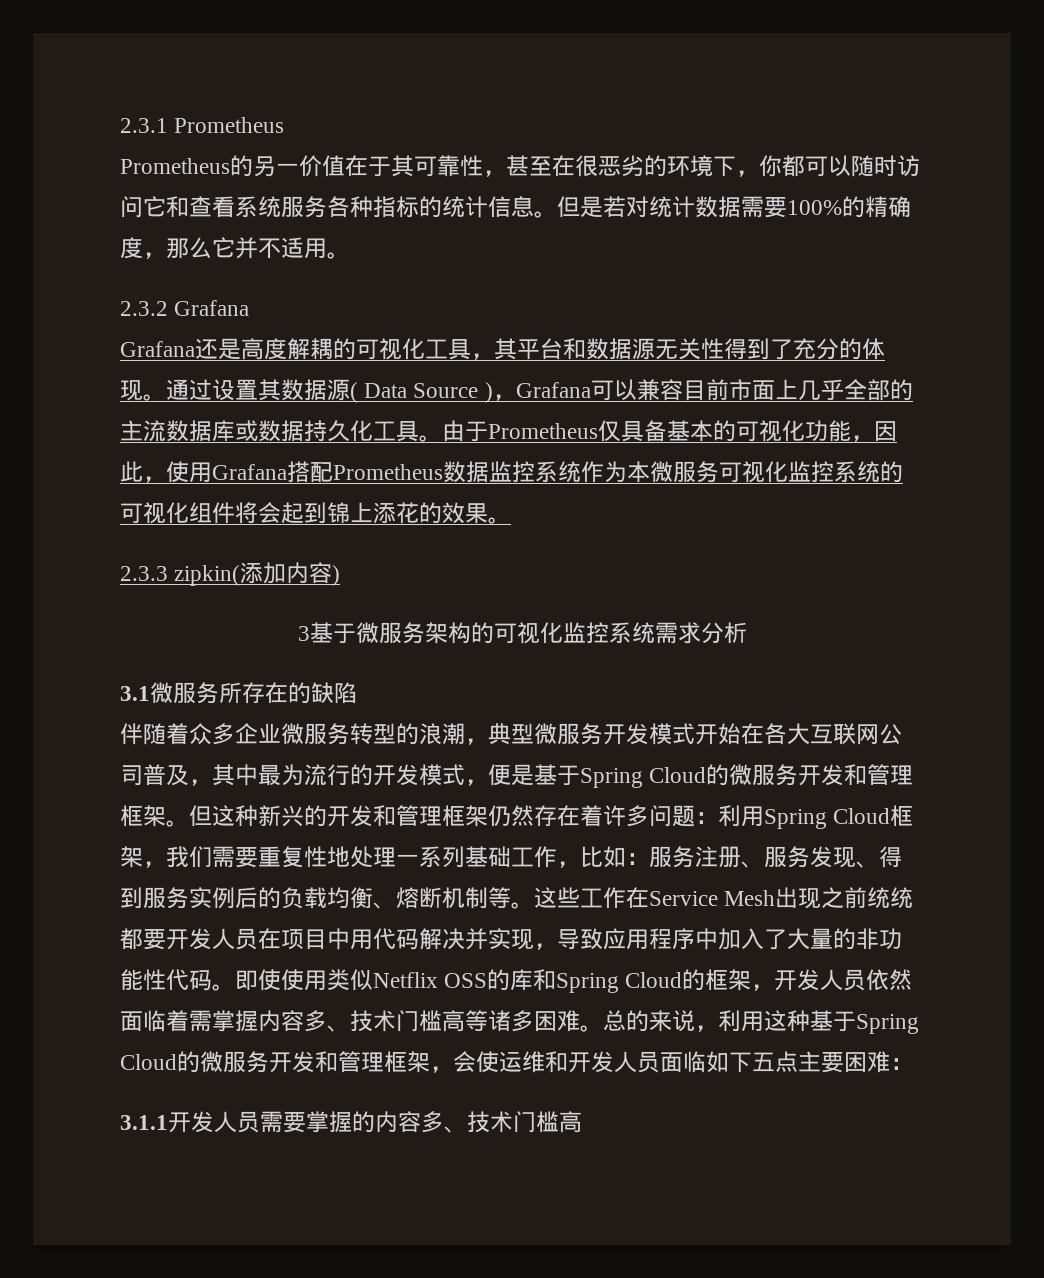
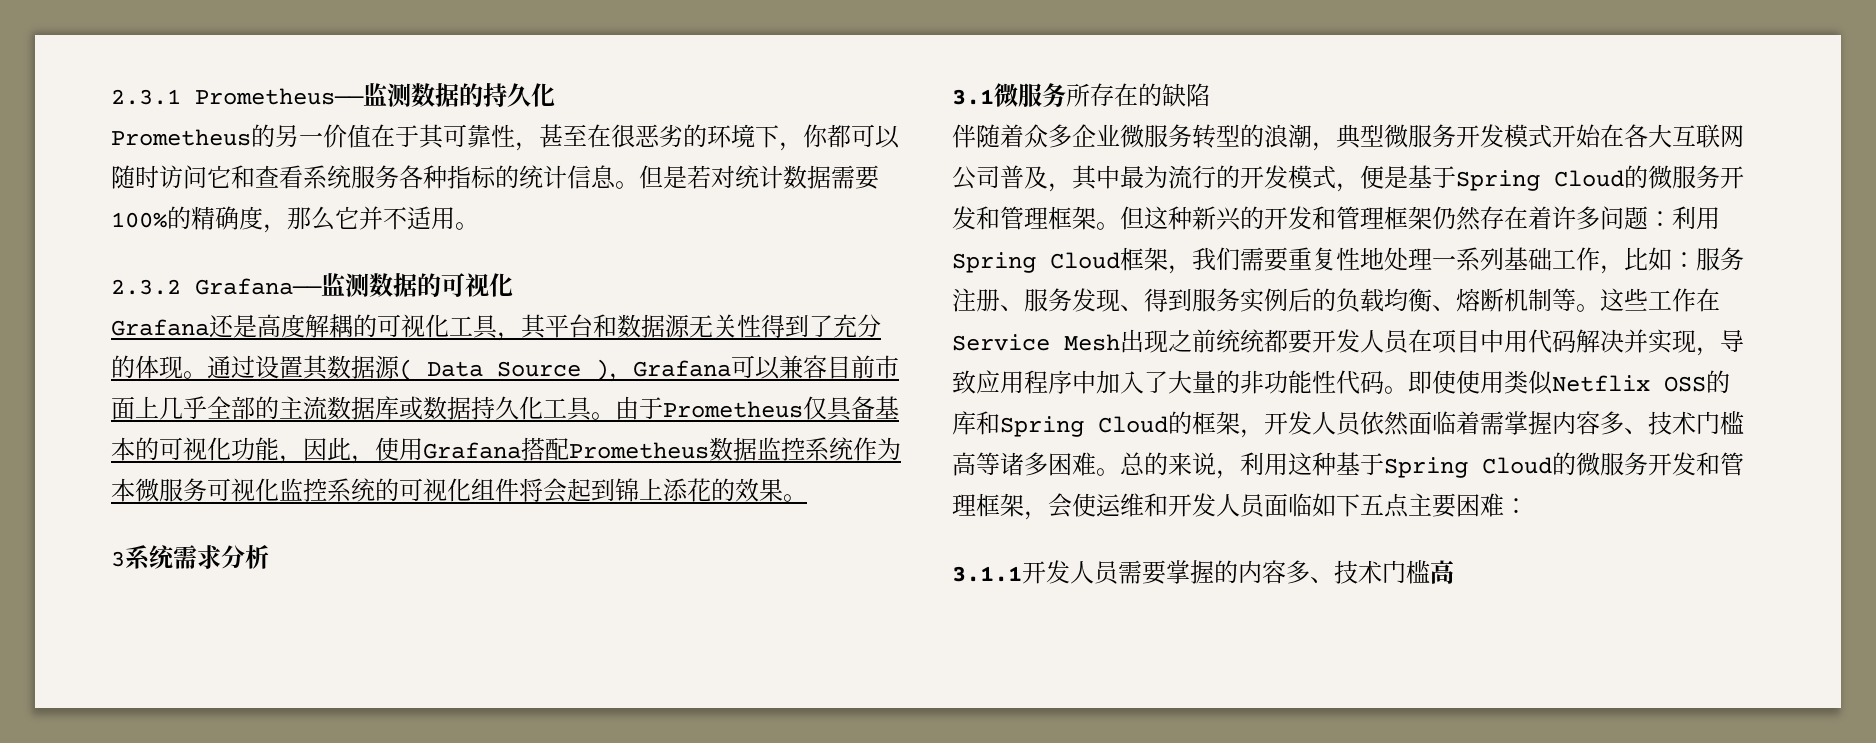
[174,117,285,133] Prometheus -> [195,83,555,107] Prometheus——监测数据的持久化
[174,300,250,316] Grafana -> [195,273,513,297] Grafana——监测数据的可视化
[120,562,341,586] [297,622,609,644] 2.3.3 zipkin(添加内容) // 3基于微服务架构的可视化监控 -> [111,551,125,567] 3

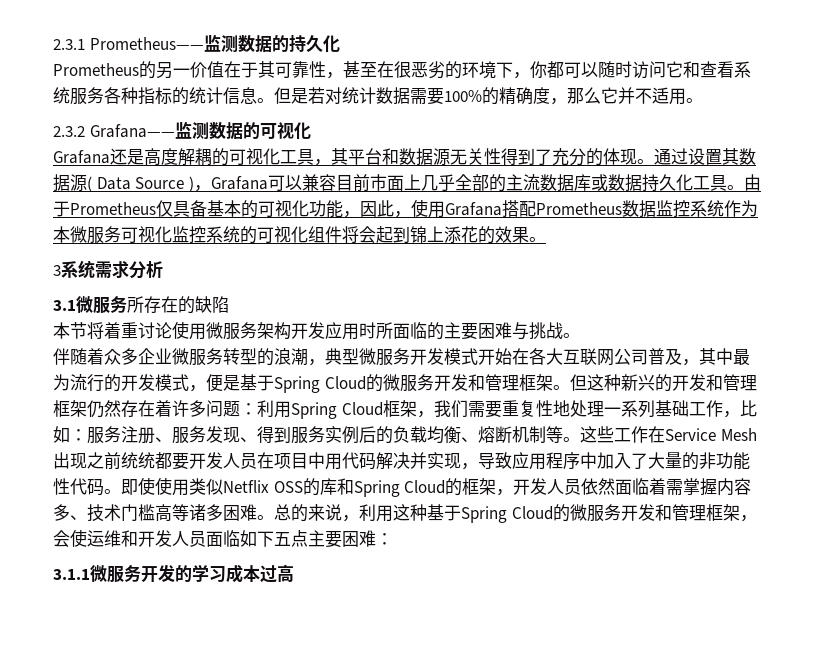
(1210, 95) none -> [53,321,580,340] // 本节将着重讨论使用微服务架构开发应用时所面临的主要困难与挑战。
[1022,560,1430,585] 开发人员需要掌握的内容多、技术门槛 -> [90,564,277,583] 微服务开发的学习成本过

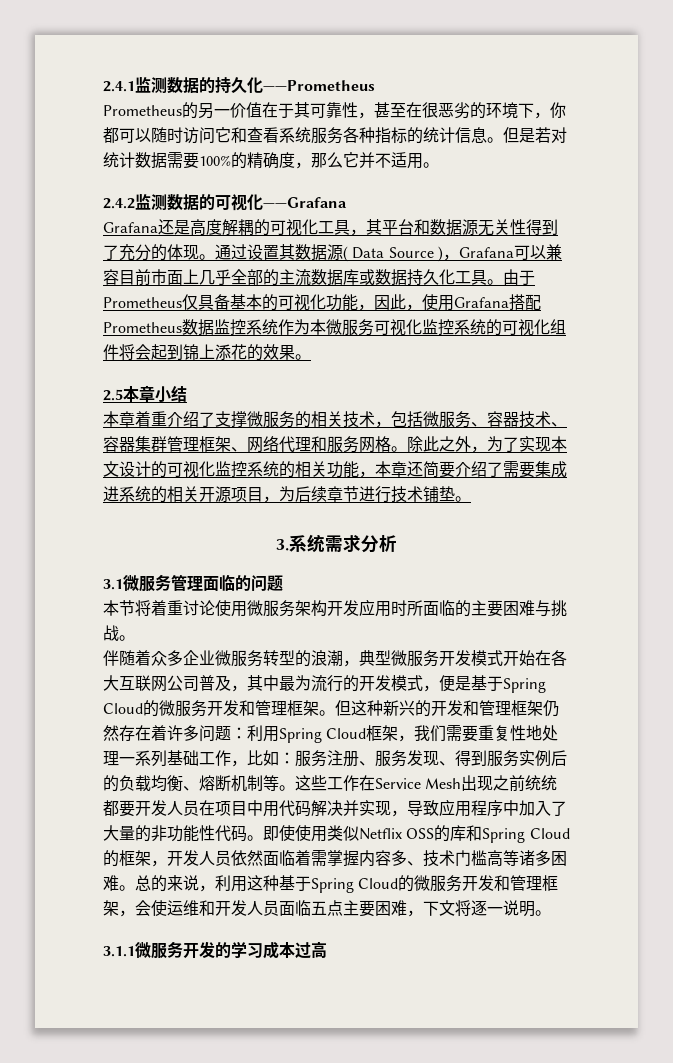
[53,37,204,50] 2.3.1 Prometheus—— -> [103,81,135,92] 2.4.1
(340, 44) none -> [263,80,375,91] ——Prometheus
[53,124,175,138] 2.3.2 Grafana—— -> [103,198,135,209] 2.4.2
(311, 131) none -> [263,197,347,208] ——Grafana
[53,265,61,276] 3 -> [103,385,187,402] [103,411,567,428] [103,435,567,453] [103,461,567,478] [103,486,471,503] [276,539,289,551] 2.5本章小结 // 本章着重介绍了支撑微服务的相关技术，包括微服务、容器技术、容器集群管理框架、网络代理和服务网格。除此之外，为了实现本文设计的可视化监控系统的相关功能，本章还简要介绍了需要集成进系统的相关开源项目，为后续章节进行技术铺垫。 // 3.
[127,296,229,314] 所存在的缺陷 -> [171,574,283,591] 管理面临的问题
[240,530,274,547] 如下 -> (311, 908) none
[376,533,393,545] ： -> [407,900,551,917] ，下文将逐一说明。

